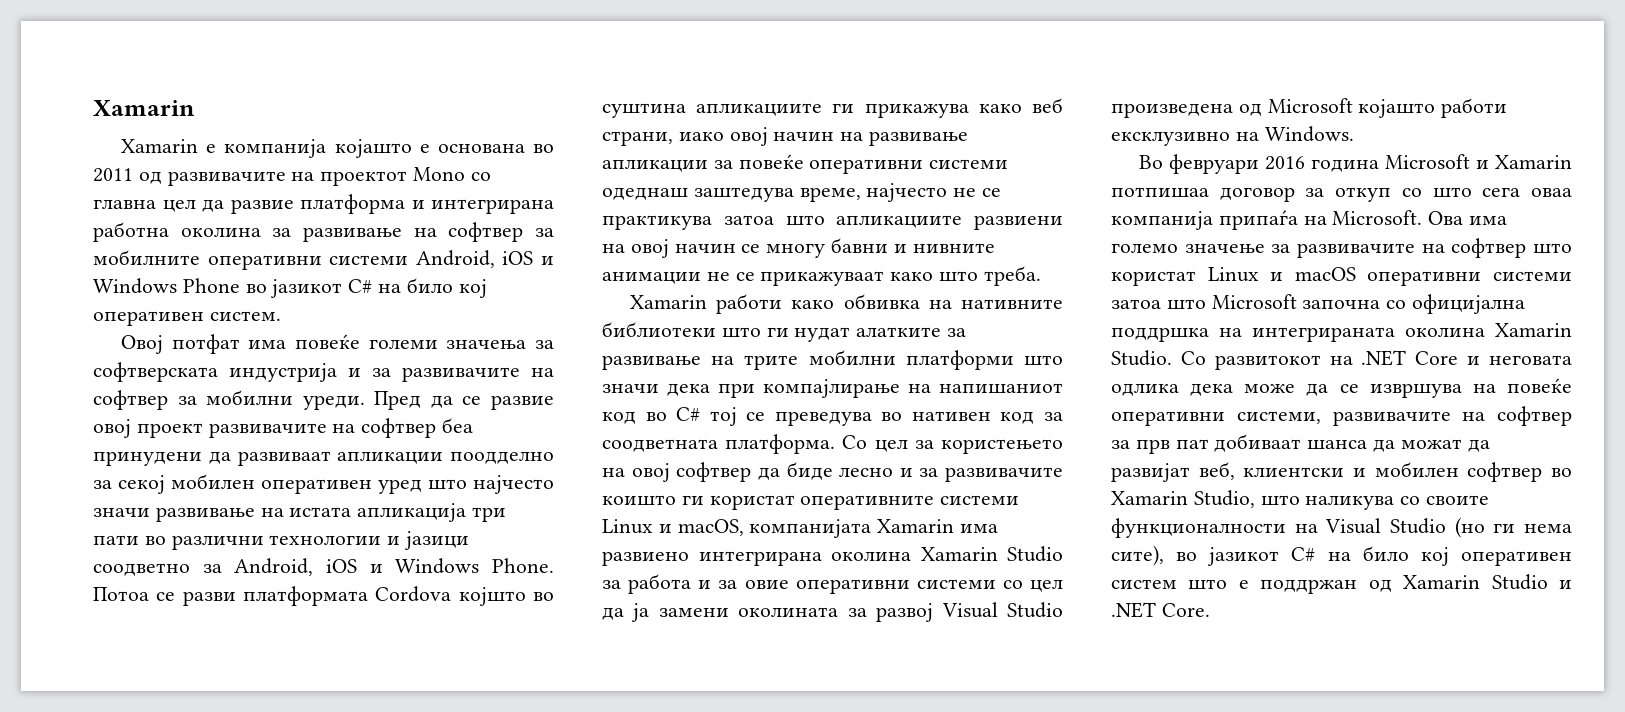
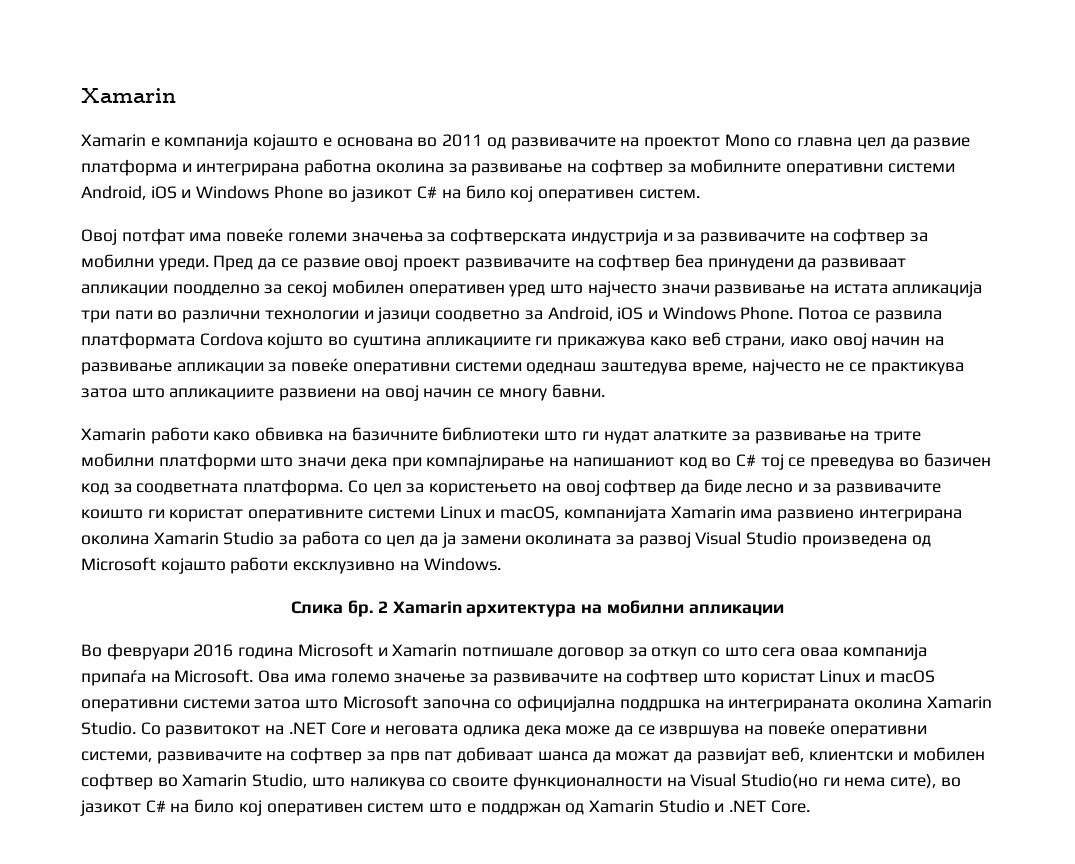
[182,591,236,606] разви -> [874,310,942,323] развила
[831,238,995,253] [602,266,1041,286] бавни и нивните анимации не се прикажуваат како што треба. -> [551,384,605,398] бавни.
[961,299,1063,309] нативните -> [351,427,438,441] базичните
[911,411,991,421] нативен -> [923,453,991,467] базичен
[698,579,996,594] и за овие оперативни системи -> (359, 539) none
(1354, 134) none -> [291,600,784,617] // Слика бр. 2 Xamarin архитектура на мобилни апликации
[1111,187,1209,198] потпишаа -> [462,647,554,657] потпишале
[1390,517,1485,538] Studio (но -> [740,773,818,789] Studio(но

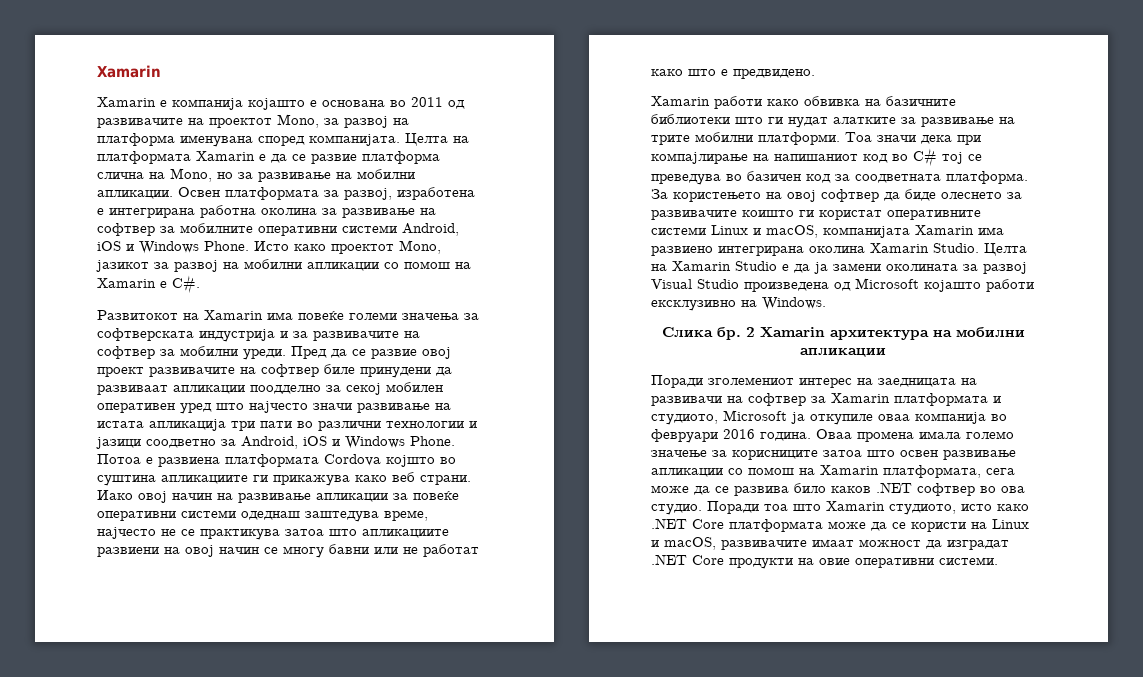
[724,134,971,150] [81,159,192,176] Mono со главна цел да развие платформа и -> [277,114,409,128] [97,133,469,147] [97,151,440,164] [97,168,415,182] [97,187,475,200] [97,208,104,215] Mono, за развој на платформа именувана според компанијата. Целта на платформата Xamarin е да се развие платформа слична на Mono, но за развивање на мобилни апликации. Освен платформата за развој, изработена е
[273,185,700,202] [81,228,185,245] Phone во јазикот C# на било кој оперативен систем. // Овој потфат -> [204,240,441,254] [96,259,471,272] [97,275,200,294] [97,310,263,320] Phone. Исто како проектот Mono, јазикот за развој на мобилни апликации со помош на Xamarin е C#. // Развитокот на Xamarin
[674,254,703,268] беа -> [324,364,355,374] биле
[852,310,942,323] се развила -> [146,457,220,467] е развиена
[725,336,828,349] страни, иако -> [420,475,471,485] [97,490,133,500] страни. Иако
[551,384,605,398] бавни. -> [329,544,479,557] [651,69,815,79] бавни или не работат како што е предвидено.
[158,453,294,470] платформи што -> [758,132,872,145] платформи. Тоа
[347,480,425,495] Со цел за -> [651,189,668,199] За
[746,483,809,493] лесно и -> [941,192,1002,199] олеснето
[223,531,416,548] Studio за работа со цел -> [933,243,1027,256] [651,261,789,271] Studio. Целта на Xamarin Studio e
[81,643,927,660] [81,669,935,686] [81,695,992,712] [81,721,927,738] [81,747,985,764] [81,773,961,790] [80,799,810,816] Во февруари 2016 година Microsoft и Xamarin потпишале договор за откуп со што сега оваа компанија припаѓа на Microsoft. Ова има големо значење за развивачите на софтвер што користат Linux и macOS оперативни системи затоа што Microsoft започна со официјална поддршка на интегрираната околина Xamarin Studio. Со развитокот на .NET Core и неговата одлика дека може да се извршува на повеќе оперативни системи, развивачите на софтвер за прв пат добиваат шанса да можат да развијат веб, клиентски и мобилен софтвер во Xamarin Studio, што наликува со своите функционалности на Visual Studio(но ги нема сите), во јазикот C# на било кој оперативен систем што е поддржан од Xamarin Studio и .NET Core. -> [651,375,977,388] [651,393,1001,406] [651,410,1007,425] [651,429,1014,443] [651,450,1016,460] [651,465,1015,478] [651,482,1025,496] [651,501,1029,515] [651,518,1029,532] [651,537,1009,550] [651,554,998,569] Поради зголемениот интерес на заедницата на развивачи на софтвер за Xamarin платформата и студиото, Microsoft ја откупиле оваа компанија во февруари 2016 година. Оваа промена имала големо значење за корисниците затоа што освен развивање апликации со помош на Xamarin платформата, сега може да се развива било каков .NET софтвер во ова студио. Поради тоа што Xamarin студиото, исто како .NET Core платформата може да се користи на Linux и macOS, развивачите имаат можност да изградат .NET Core продукти на овие оперативни системи.

